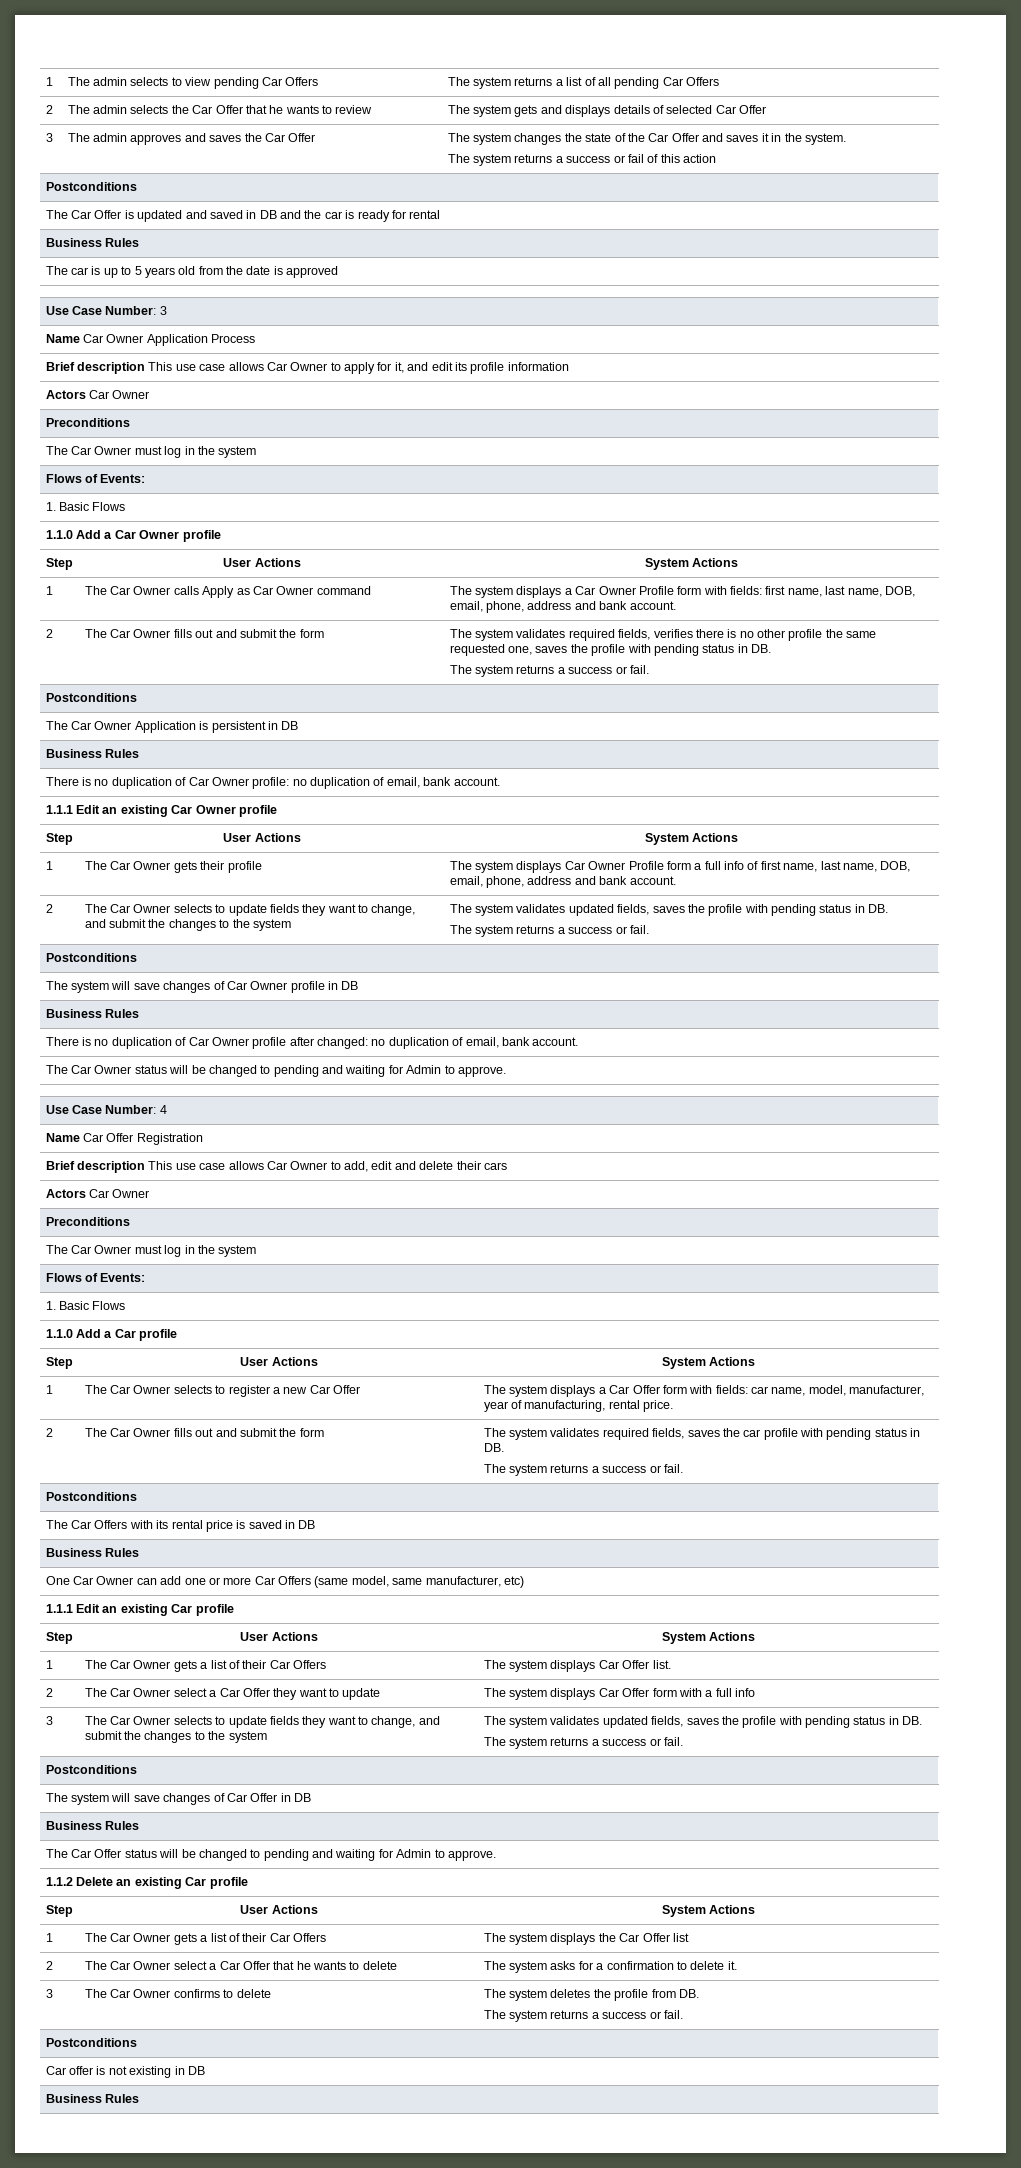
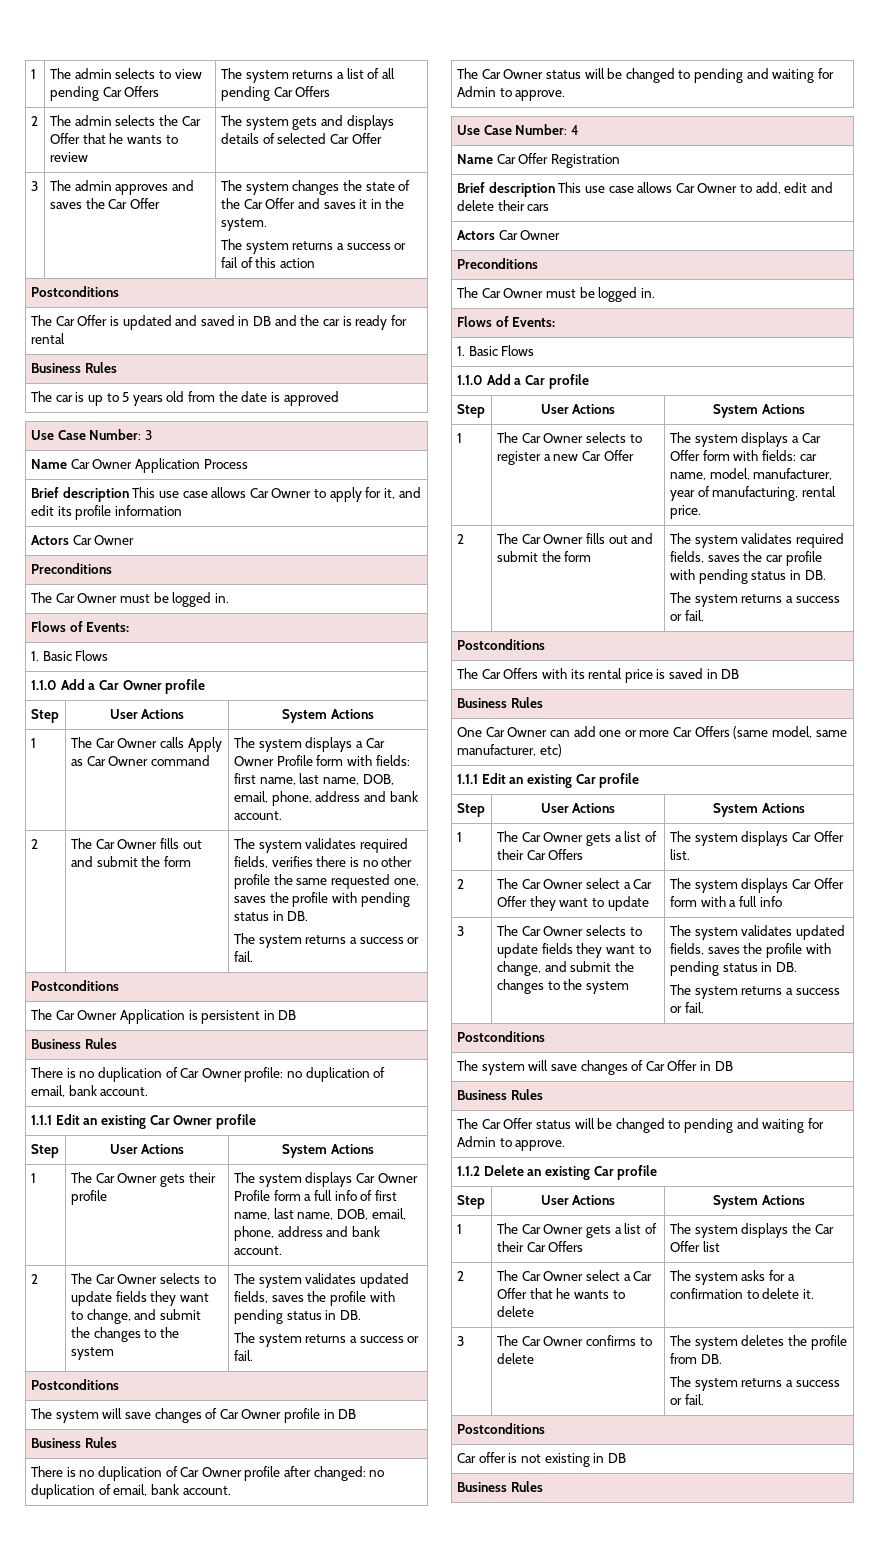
[164,446,257,458] log in the system -> [153,592,229,607] be logged in.
[164,1245,257,1257] log in the system -> [579,287,655,302] be logged in.

